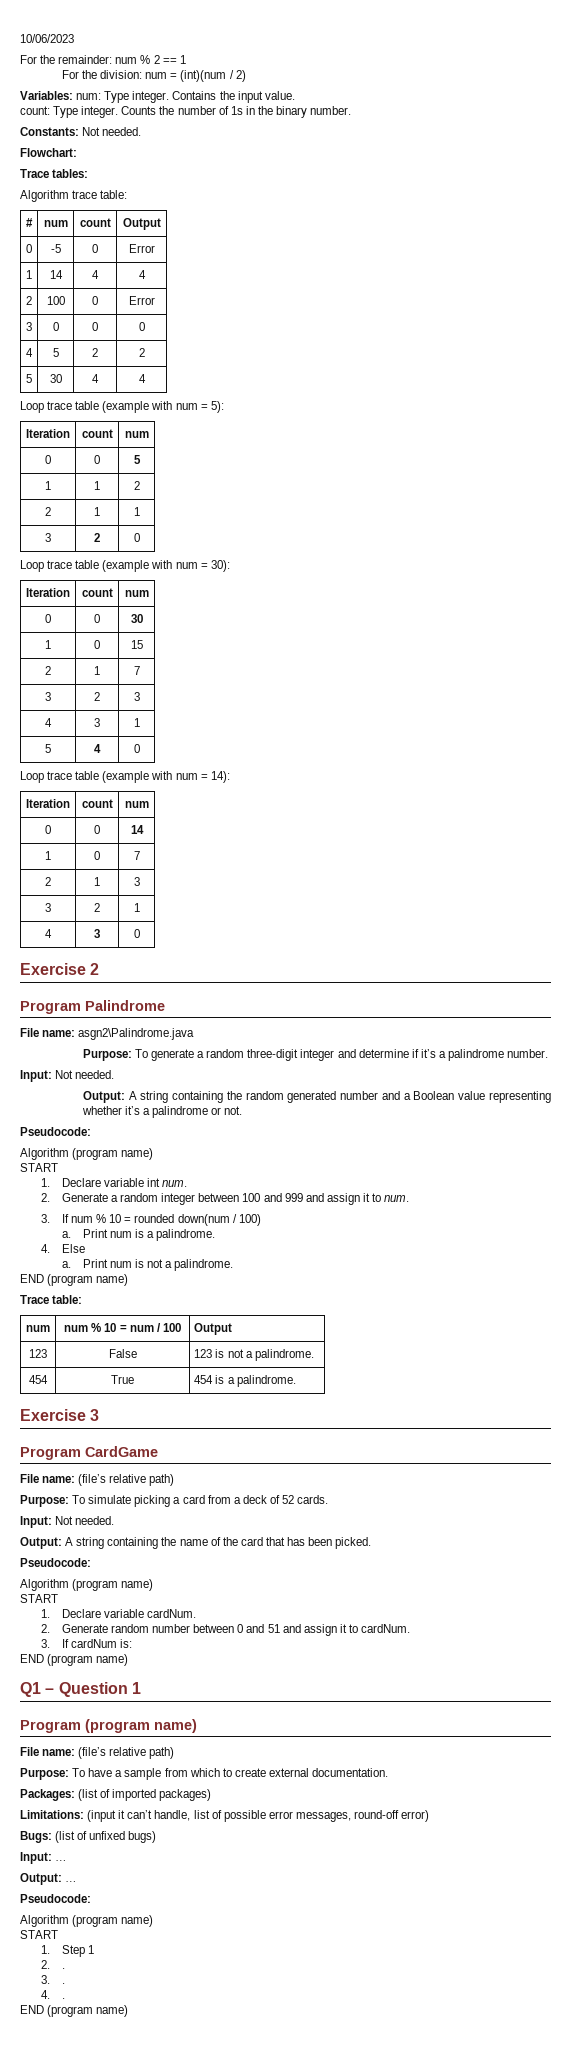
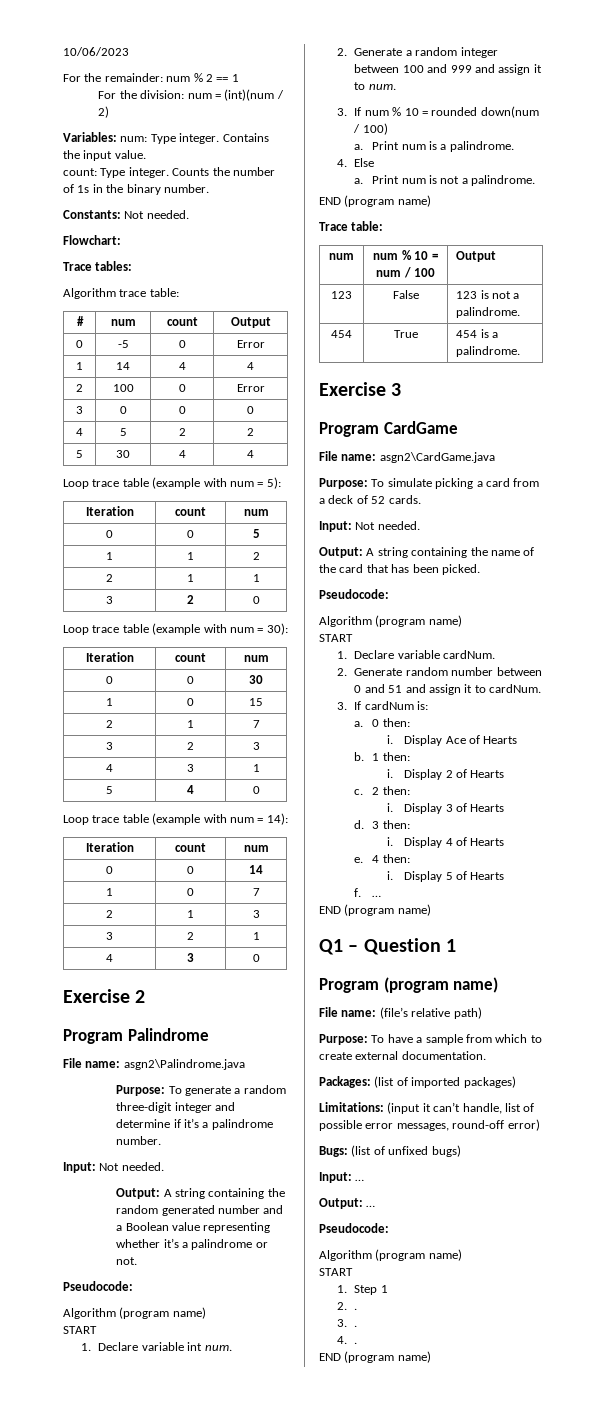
[78,1474,175,1486] (file’s relative path) -> [379,452,495,463] asgn2\CardGame.java
(133, 1643) none -> [354,718,410,727] [386,735,518,746] [354,752,410,761] [386,769,505,780] [354,786,410,795] [386,803,505,814] [354,820,410,829] [386,837,505,848] [354,854,410,863] [386,871,505,882] [354,888,382,897] // a. 0 then: // i. Display Ace of Hearts // b. 1 then: // i. Display 2 of Hearts // c. 2 then: // i. Display 3 of Hearts // d. 3 then: // i. Display 4 of Hearts // e. 4 then: // i. Display 5 of Hearts // f. …

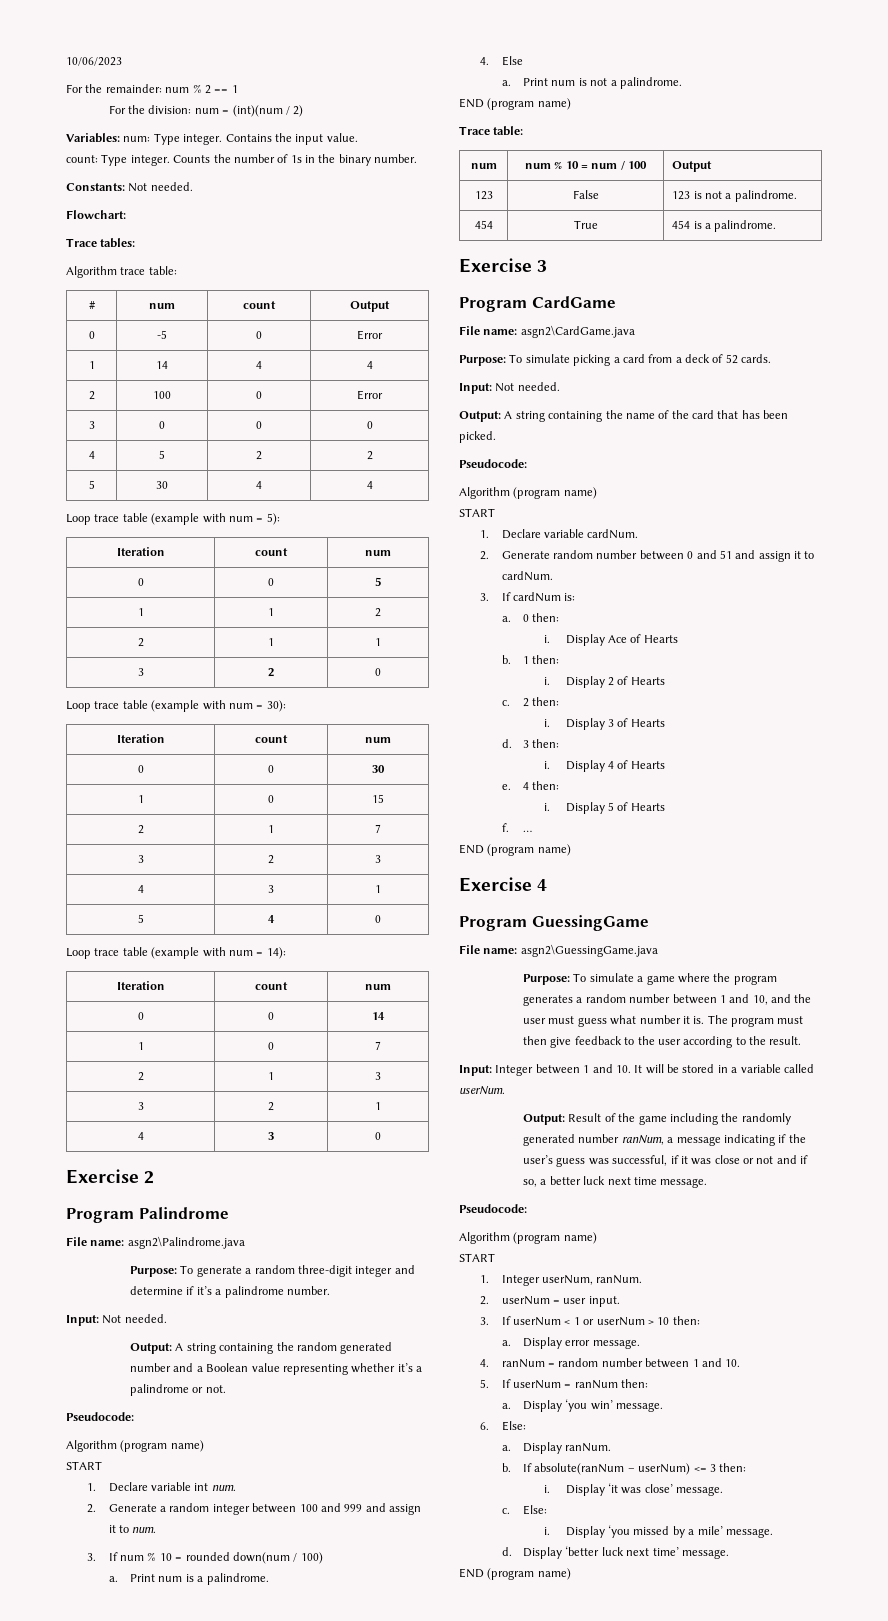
[319,938,456,955] [319,977,499,993] [319,1007,482,1019] [319,1034,542,1045] [319,1051,486,1060] [319,1076,516,1088] [319,1102,535,1114] [319,1119,540,1131] [319,1145,461,1157] [319,1172,365,1183] [319,1198,376,1209] [319,1223,389,1233] [319,1249,462,1261] [319,1268,353,1276] [336,1285,388,1295] [336,1302,358,1310] [336,1319,358,1327] [336,1336,358,1344] Q1 – Question 1 // Program (program name) // File name: (file’s relative path) // Purpose: To have a sample from which to create external documentation. // Packages: (list of imported packages) // Limitations: (input it can’t handle, list of possible error messages, round-off error) // Bugs: (list of unfixed bugs) // Input: … // Output: … // Pseudocode: // Algorithm (program name) // START // 1. Step 1 // 2. . // 3. . // 4. . -> [459,877,548,892] [459,915,649,931] [459,944,658,957] [523,973,777,985] [523,994,812,1006] [523,1015,804,1027] [523,1036,802,1048] [459,1064,814,1076] [459,1086,505,1095] [523,1113,791,1125] [523,1134,806,1146] [523,1155,809,1167] [523,1176,708,1188] [459,1204,527,1213] [459,1232,597,1244] [459,1253,495,1262] [480,1275,643,1286] [480,1296,620,1307] [480,1316,700,1326] [501,1337,640,1349] [480,1358,741,1368] [480,1379,649,1389] [501,1399,664,1412] [480,1421,526,1431] [501,1442,612,1454] [501,1463,747,1475] [544,1483,724,1496] [501,1505,548,1515] [544,1525,773,1538] [501,1546,729,1559] Exercise 4 // Program GuessingGame // File name: asgn2\GuessingGame.java // Purpose: To simulate a game where the program generates a random number between 1 and 10, and the user must guess what number it is. The program must then give feedback to the user according to the result. // Input: Integer between 1 and 10. It will be stored in a variable called userNum. // Output: Result of the game including the randomly generated number ranNum, a message indicating if the user’s guess was successful, if it was close or not and if so, a better luck next time message. // Pseudocode: // Algorithm (program name) // START // 1. Integer userNum, ranNum. // 2. userNum = user input. // 3. If userNum < 1 or userNum > 10 then: // a. Display error message. // 4. ranNum = random number between 1 and 10. // 5. If userNum = ranNum then: // a. Display ‘you win’ message. // 6. Else: // a. Display ranNum. // b. If absolute(ranNum – userNum) <= 3 then: // i. Display ‘it was close’ message. // c. Else: // i. Display ‘you missed by a mile’ message. // d. Display ‘better luck next time’ message.

